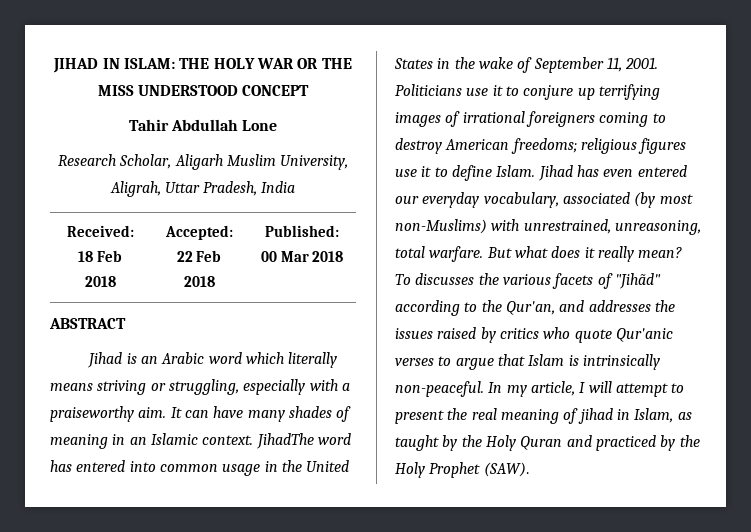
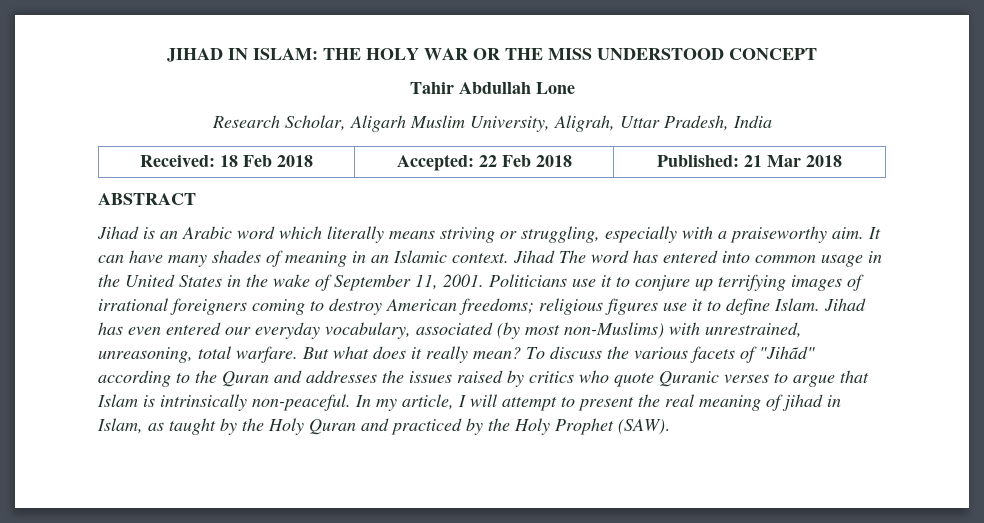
[260,251,277,262] 00 -> [744,155,762,167] 21
[255,433,314,449] JihadThe -> [513,250,586,263] Jihad The
[415,273,475,285] discusses -> [550,346,602,359] discuss
[505,301,555,315] Qur'an, -> [222,371,269,387] Quran
[615,328,673,342] Qur'anic -> [659,371,719,387] Quranic

